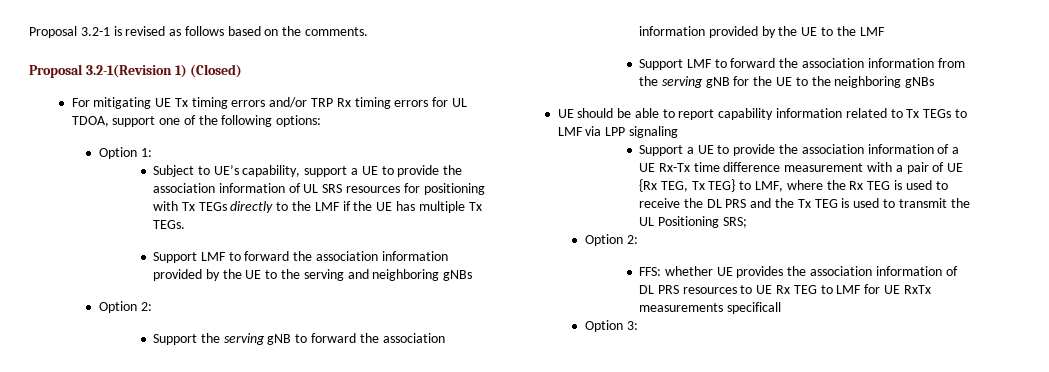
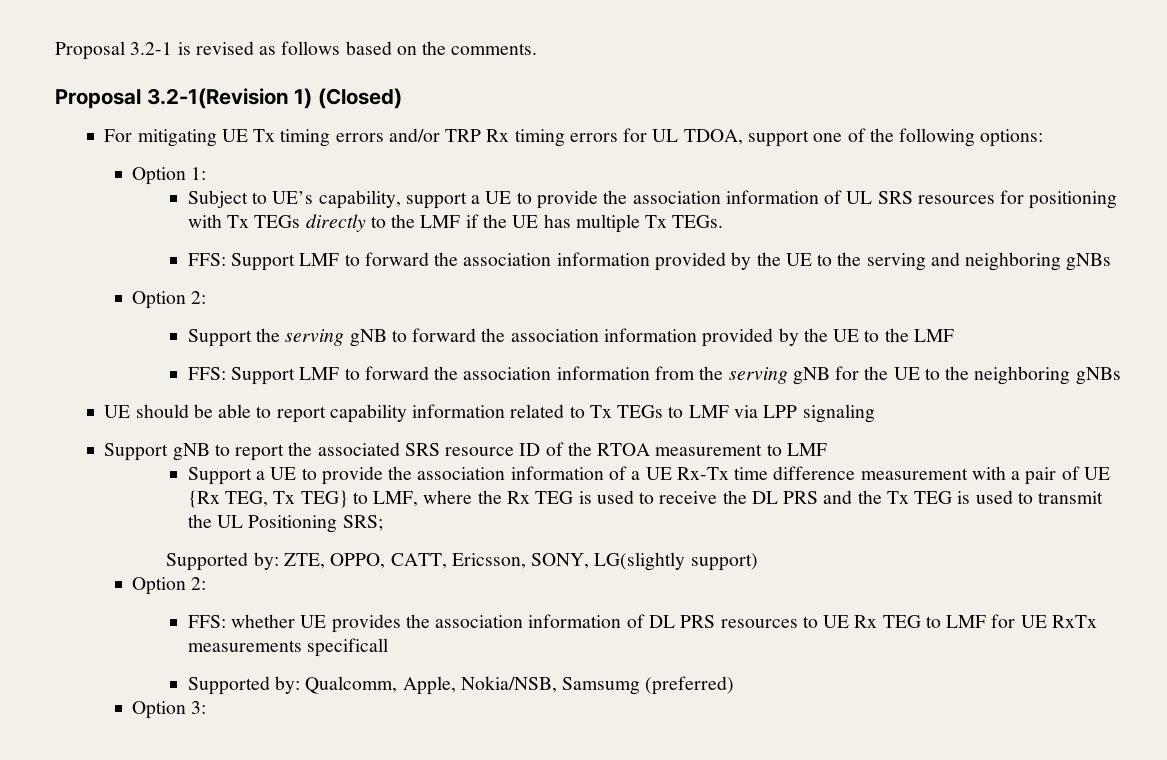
(186, 224) none -> [187,253,226,266] FFS:
(885, 31) none -> [187,367,226,380] FFS:
(678, 132) none -> [104,442,828,461] // Support gNB to report the associated SRS resource ID of the RTOA measurement to LMF
(747, 222) none -> [166,552,758,571] // Supported by: ZTE, OPPO, CATT, Ericsson, SONY, LG(slightly support)
(781, 308) none -> [187,676,735,695] // Supported by: Qualcomm, Apple, Nokia/NSB, Samsumg (preferred)

